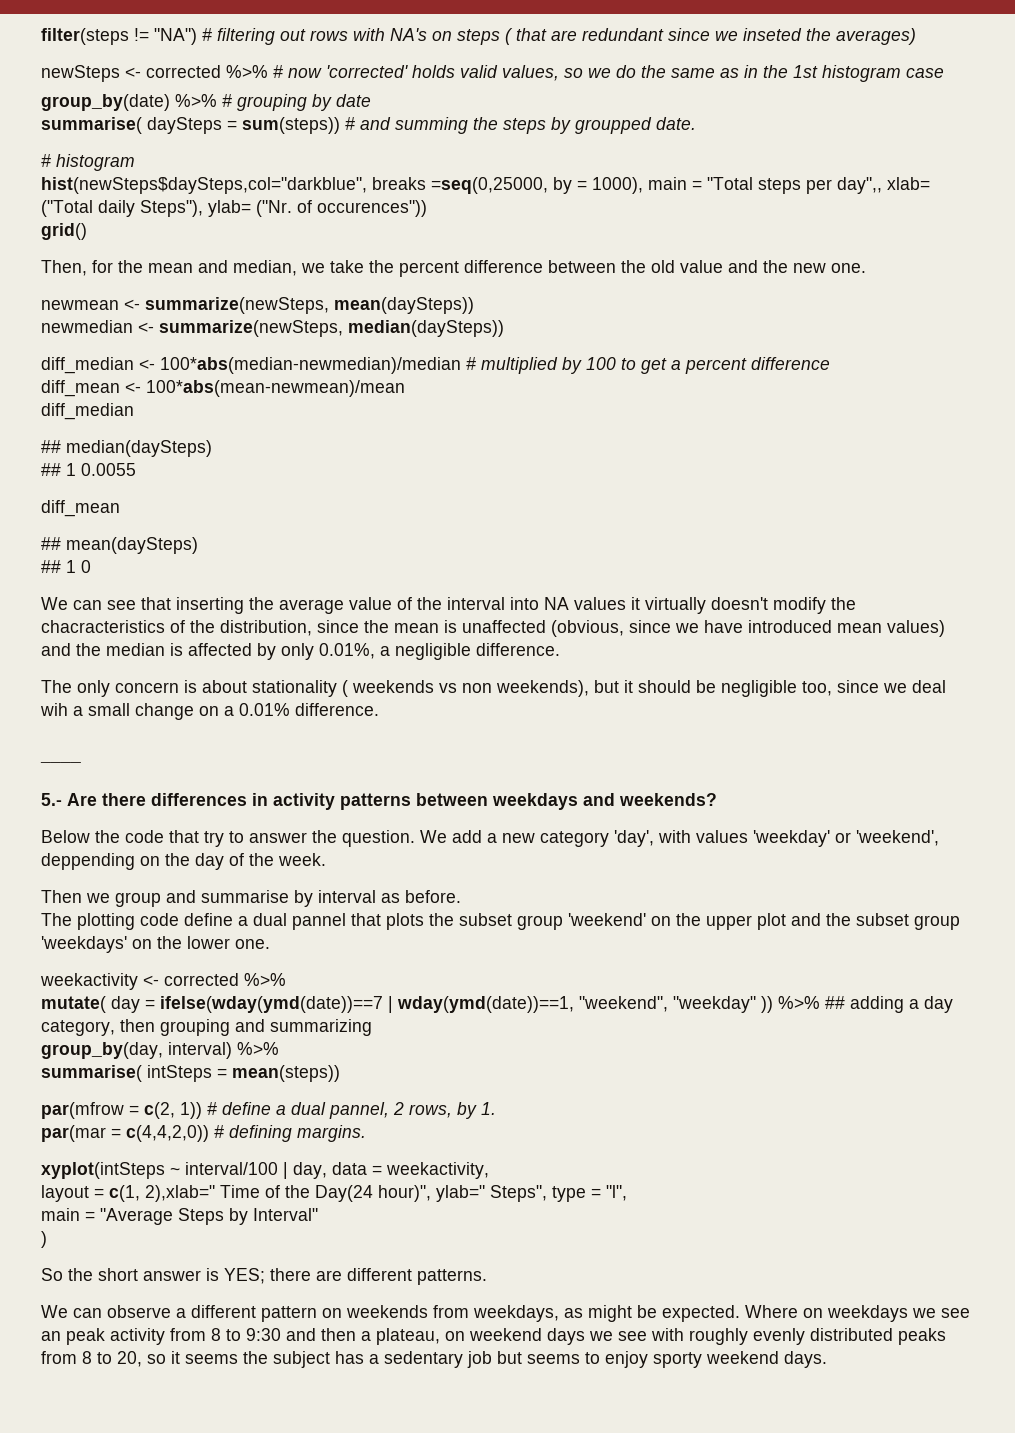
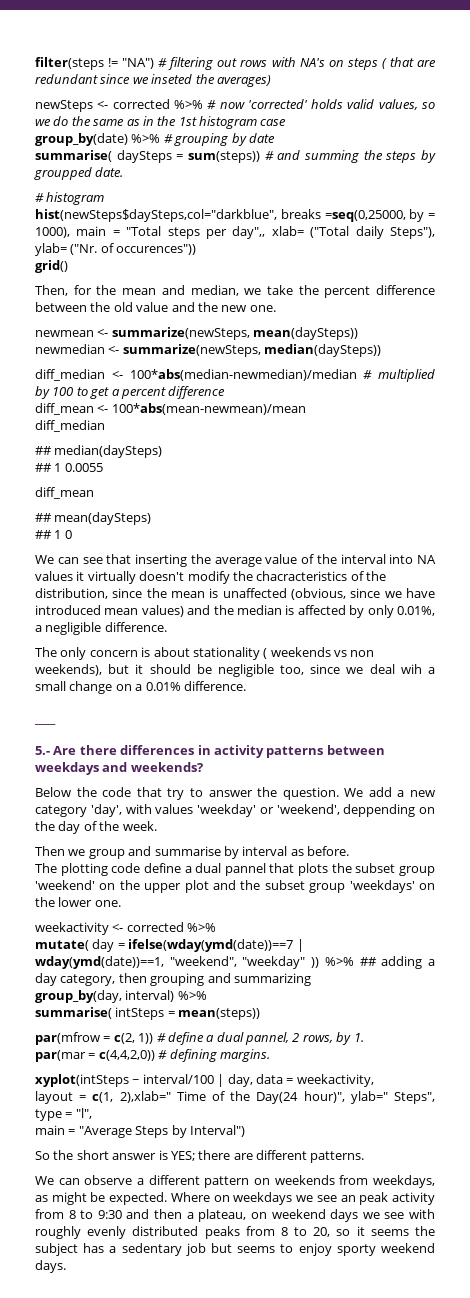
[253,1208,318,1221] [41,1231,47,1248] Interval" // ) -> [189,1125,245,1137] Interval")

